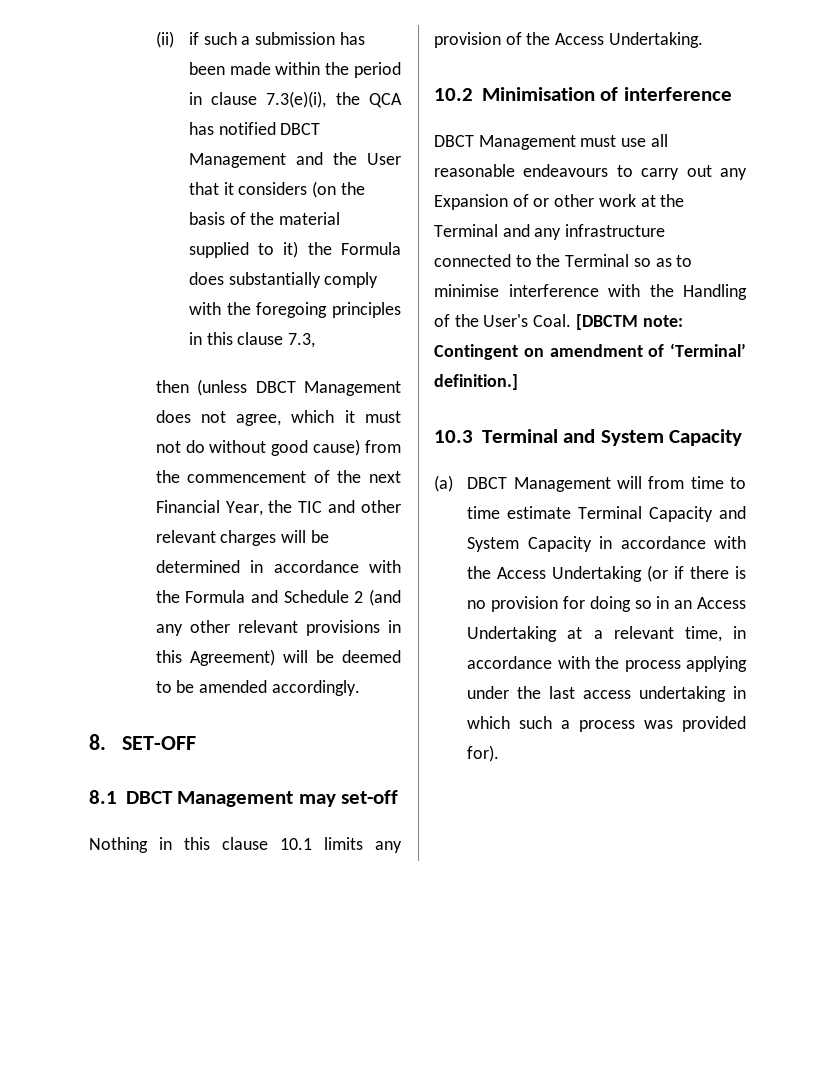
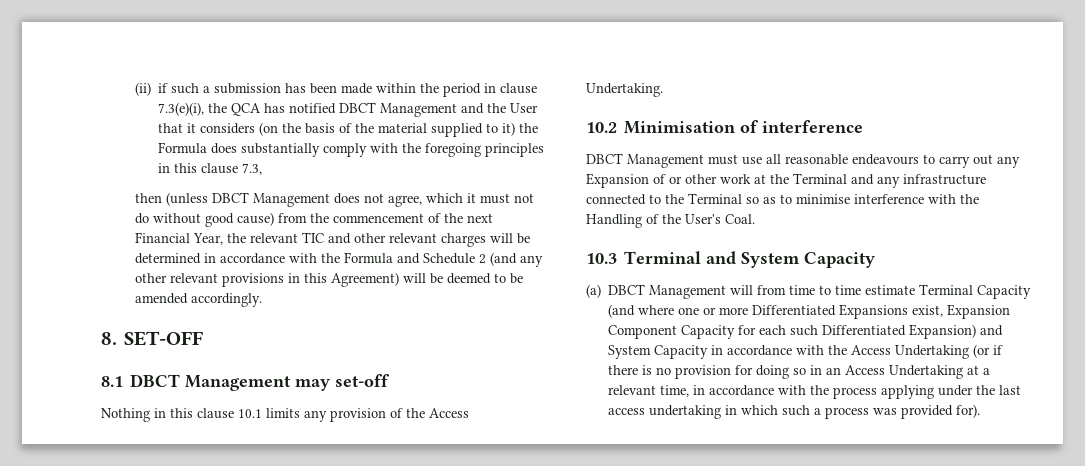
(293, 506) none -> [249,233,298,243] relevant
[575,314,683,330] [434,343,746,360] [434,374,518,390] [DBCTM note: Contingent on amendment of ‘Terminal’ definition.] -> (755, 219) none
(714, 514) none -> [608,304,1011,319] [608,324,977,339] (and where one or more Differentiated Expansions exist, Expansion Component Capacity for each such Differentiated Expansion)

